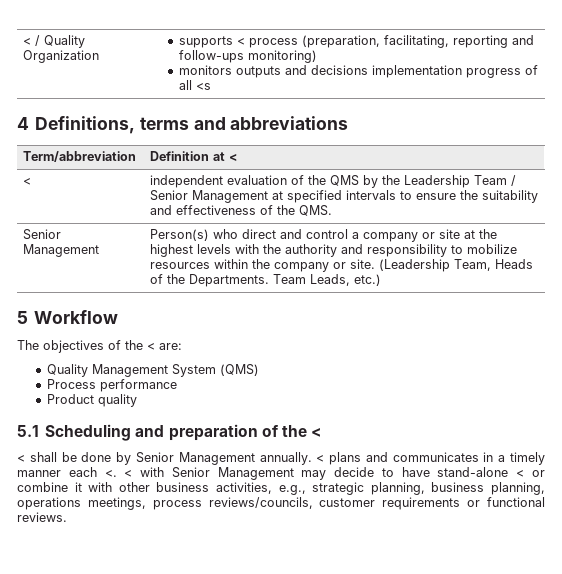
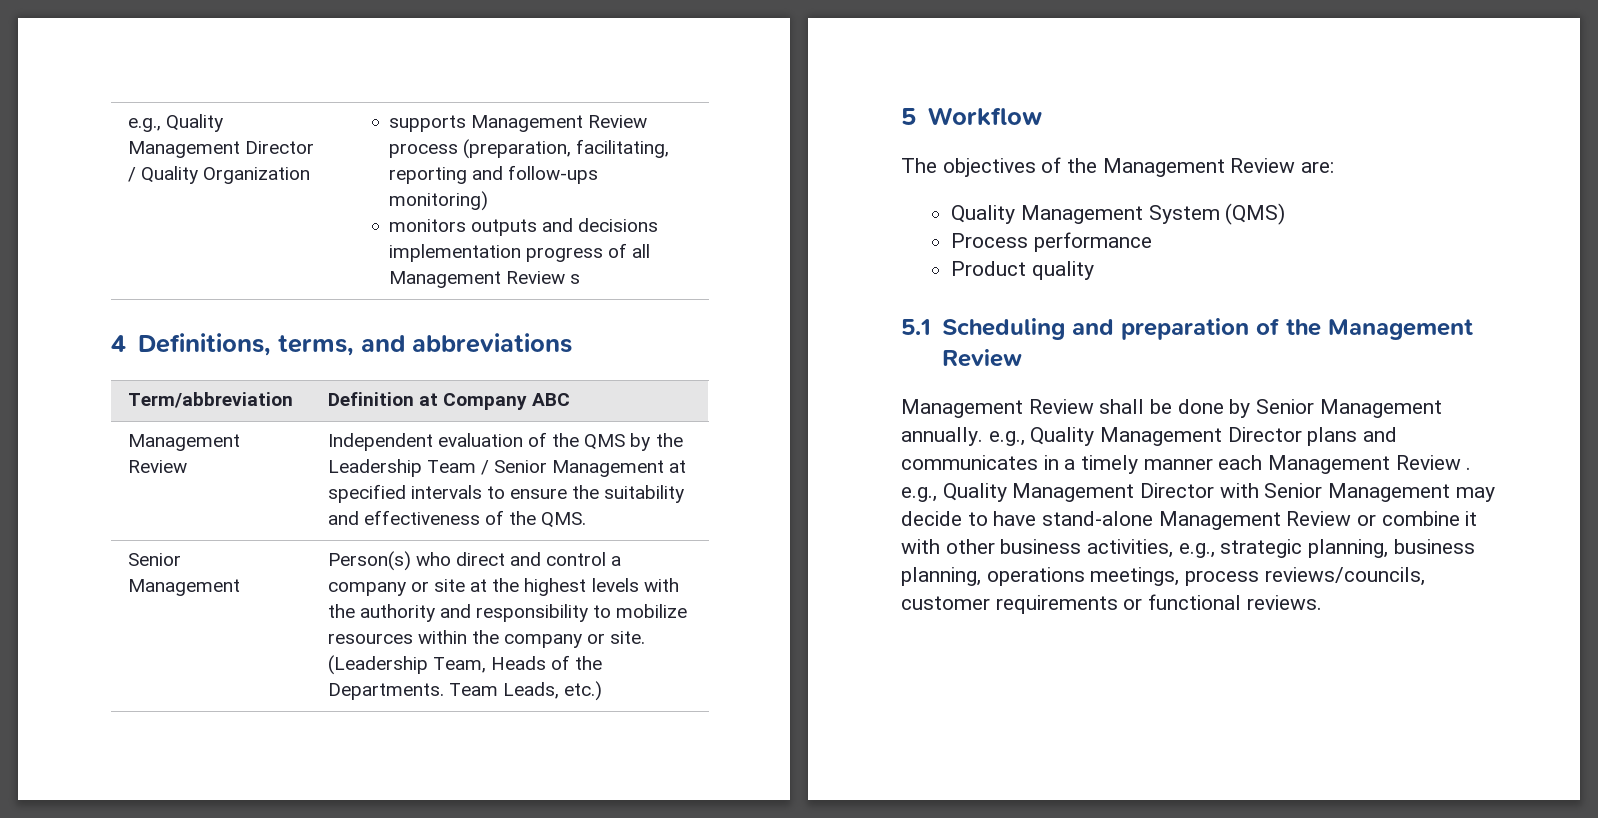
[23,38,32,45] < -> [127,114,223,132] [127,141,314,158] e.g., Quality Management Director
[236,38,245,45] < -> [471,115,648,132] Management Review
[195,83,211,90] <s -> [388,271,581,288] Management Review s
[139,117,189,130] terms -> [278,335,355,356] terms,
[229,153,238,161] [23,178,32,185] [150,175,224,188] < // < | independent -> [443,393,571,410] [127,434,240,451] [127,460,187,473] [327,433,433,451] Company ABC // Management Review | Independent
[147,343,155,350] < -> [1102,158,1296,177] Management Review
[311,428,323,437] [17,455,25,462] < // < -> [1327,319,1473,340] [941,349,1022,367] [901,399,1094,418] Management Review // Management Review
[316,455,325,462] < -> [988,427,1302,446] e.g., Quality Management Director
[104,470,133,477] <. < -> [1268,455,1472,474] [901,483,1215,502] Management Review . e.g., Quality Management Director
[516,470,525,477] < -> [1158,511,1352,530] Management Review

